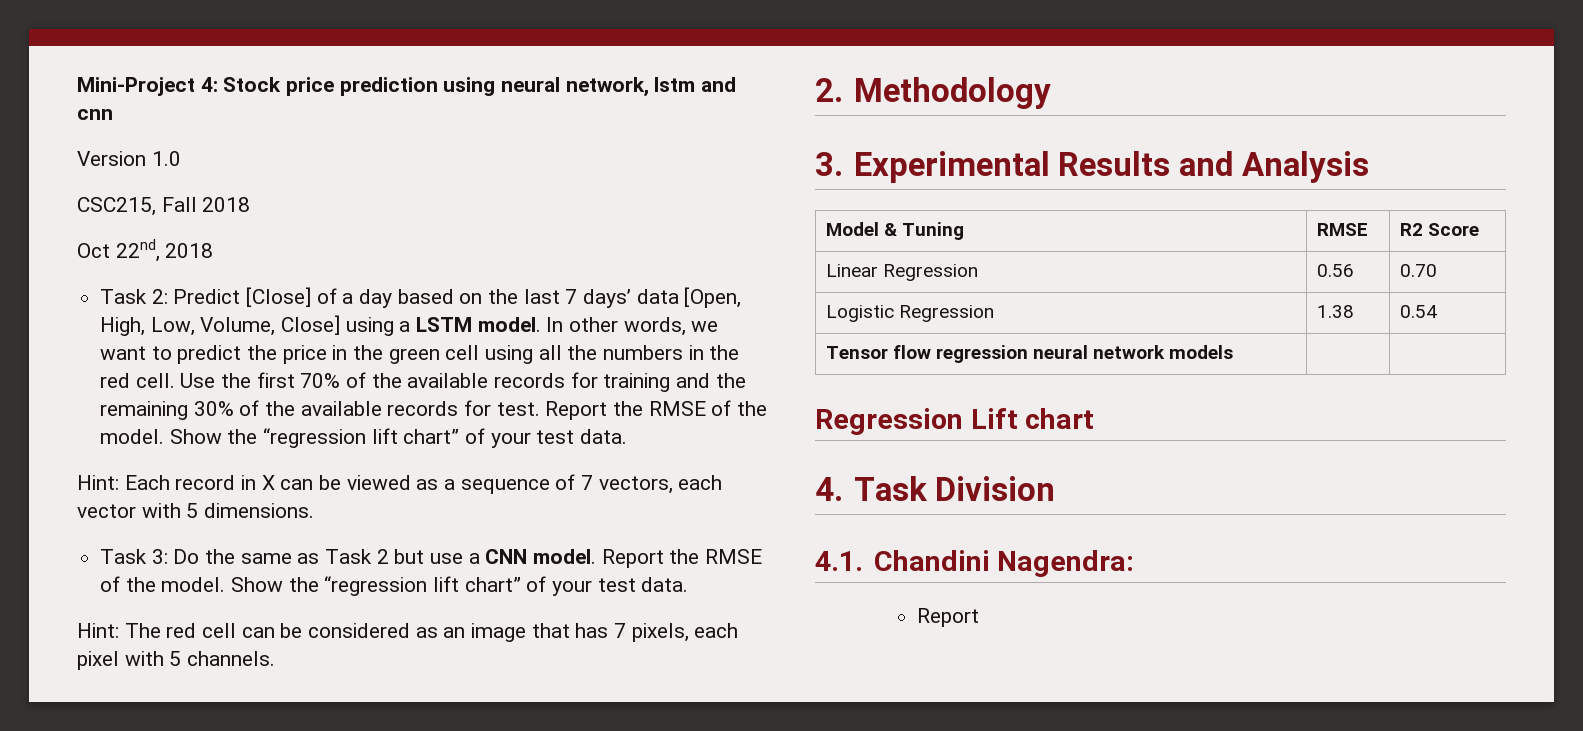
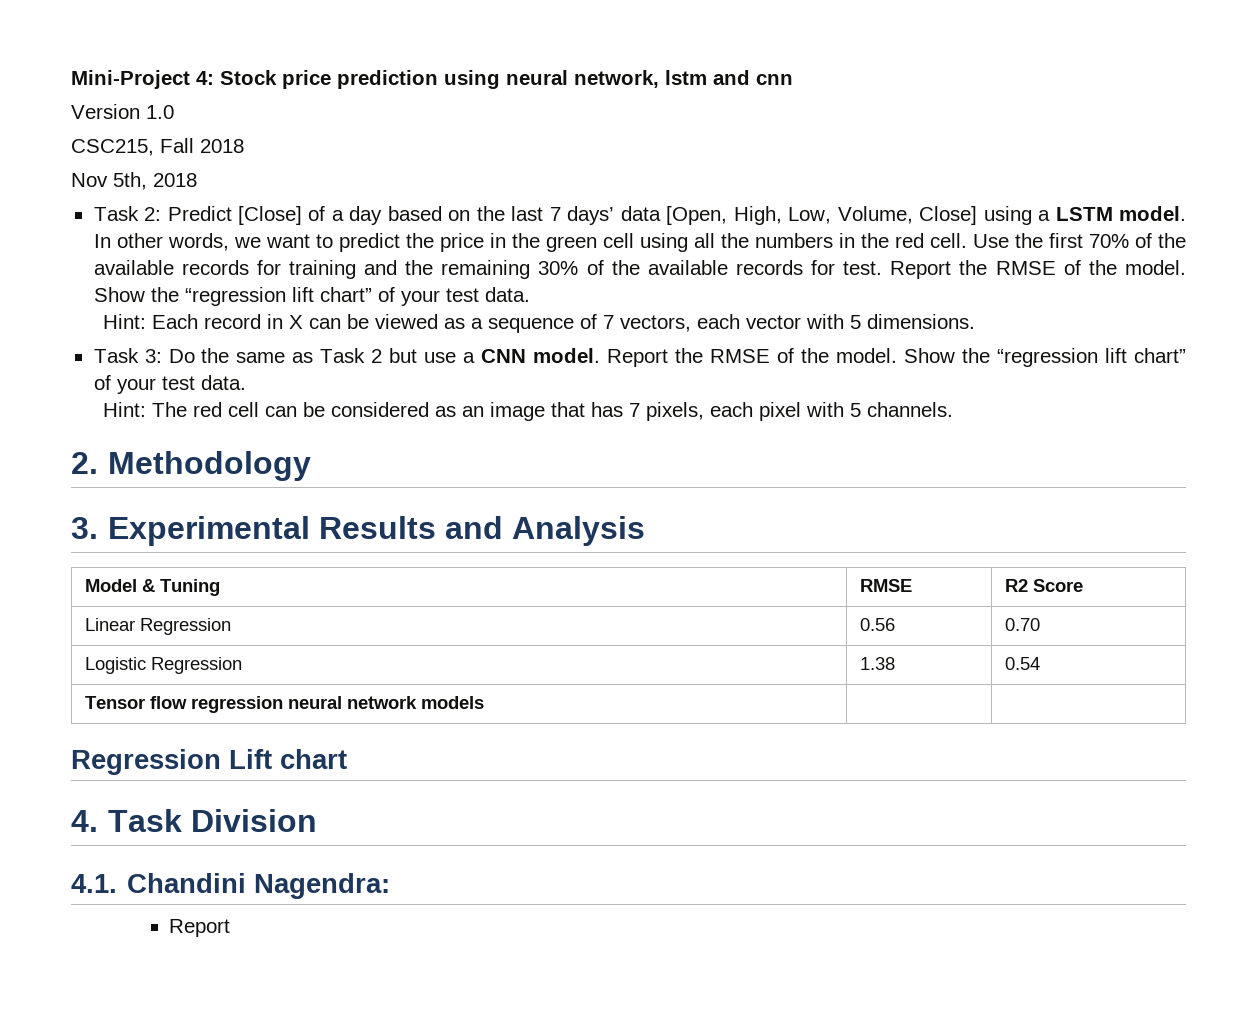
[77,239,160,262] Oct 22nd, -> [71,172,147,190] Nov 5th,

